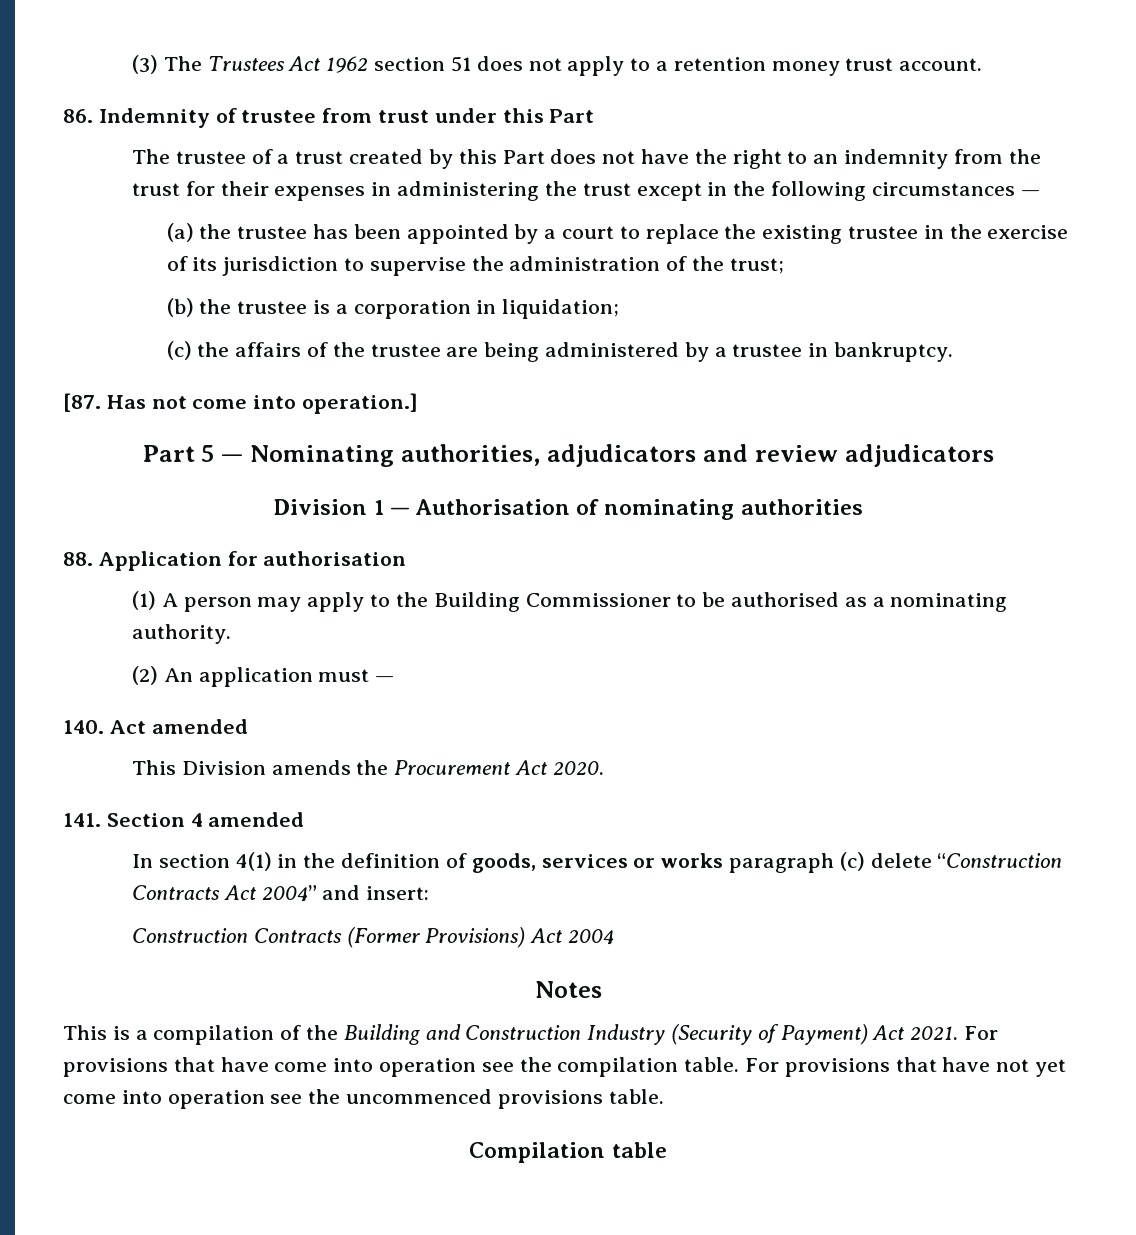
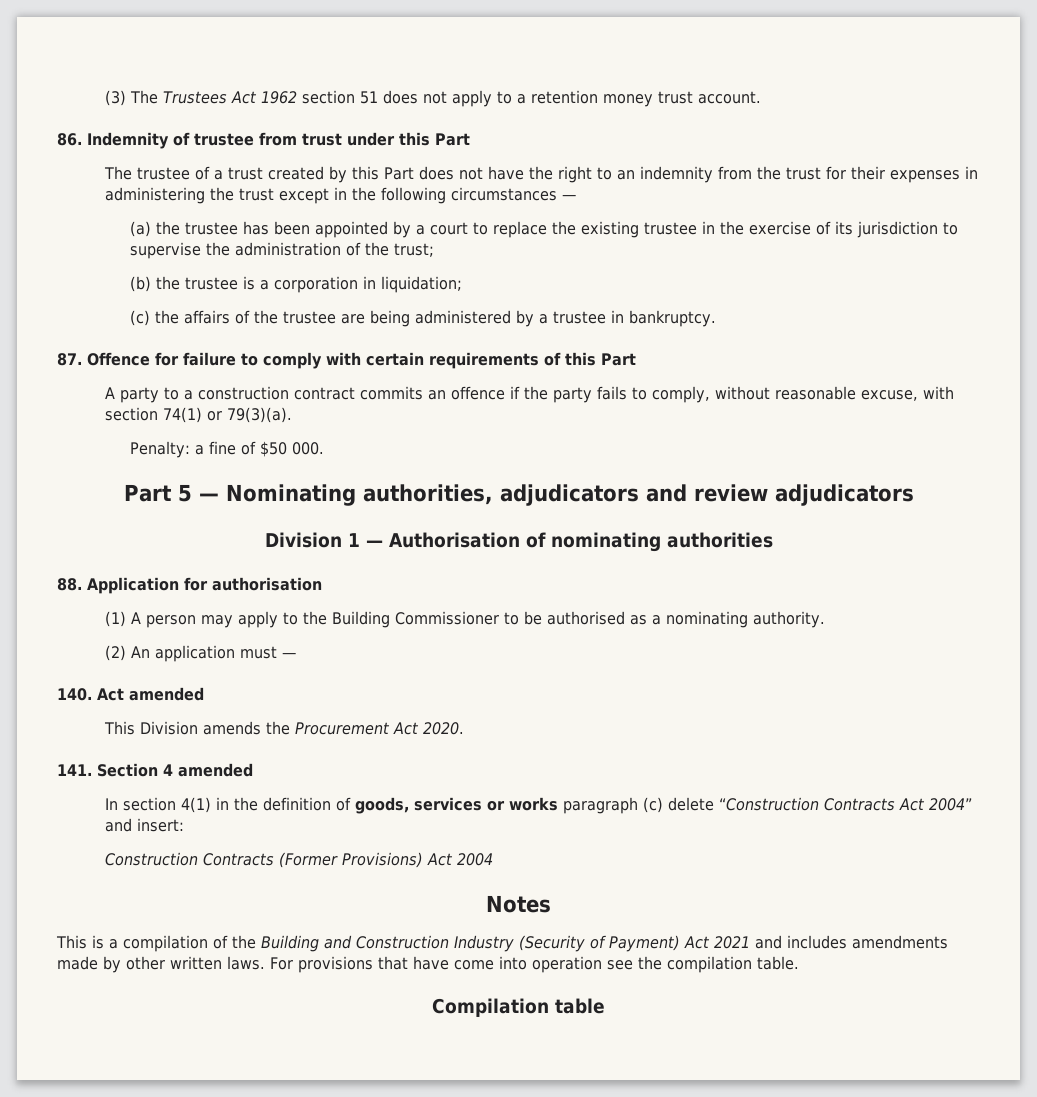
[63,393,419,414] [87. Has not come into operation.] -> [57,352,636,369] [105,386,955,403] [105,407,293,423] [129,441,324,458] 87. Offence for failure to comply with certain requirements of this Part // A party to a construction contract commits an offence if the party fails to comply, without reasonable excuse, with section 74(1) or 79(3)(a). // Penalty: a fine of $50 000.
[910,1026,959,1040] 2021. -> [714,935,948,949] [57,956,265,973] 2021 and includes amendments made by other written laws.
[745,1057,1067,1077] [63,1089,664,1109] For provisions that have not yet come into operation see the uncommenced provisions table. -> (799, 963) none

